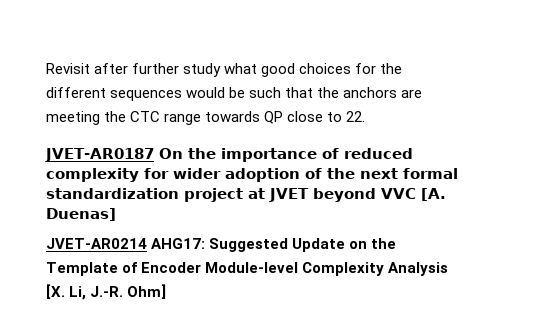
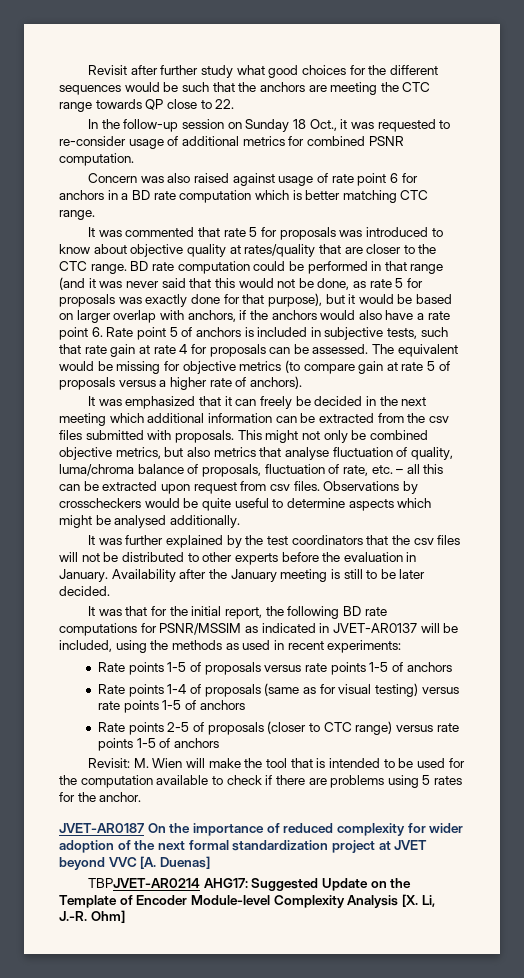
(366, 116) none -> [88,119,451,132] [59,136,404,149] [59,153,134,166] [88,173,418,186] [59,190,429,203] [59,210,95,220] [88,227,443,240] [59,244,437,257] [59,261,444,274] [59,277,424,290] [59,293,453,307] [59,310,450,323] [59,327,448,340] [59,344,458,357] [59,360,450,374] [59,376,302,390] [88,396,427,409] [59,413,449,426] [59,430,428,443] [59,447,453,460] [59,464,444,477] [59,481,418,494] [59,498,432,511] [59,515,240,528] [88,535,461,548] [59,552,417,565] [59,569,426,582] [59,586,110,596] [88,606,387,619] [59,623,459,636] [59,640,402,653] [98,662,452,675] [98,683,459,697] [98,700,245,713] [98,721,459,735] [98,738,219,751] [88,758,465,768] [59,775,463,788] [59,792,142,802] // In the follow-up session on Sunday 18 Oct., it was requested to re-consider usage of additional metrics for combined PSNR computation. // Concern was also raised against usage of rate point 6 for anchors in a BD rate computation which is better matching CTC range. // It was commented that rate 5 for proposals was introduced to know about objective quality at rates/quality that are closer to the CTC range. BD rate computation could be performed in that range (and it was never said that this would not be done, as rate 5 for proposals was exactly done for that purpose), but it would be based on larger overlap with anchors, if the anchors would also have a rate point 6. Rate point 5 of anchors is included in subjective tests, such that rate gain at rate 4 for proposals can be assessed. The equivalent would be missing for objective metrics (to compare gain at rate 5 of proposals versus a higher rate of anchors). // It was emphasized that it can freely be decided in the next meeting which additional information can be extracted from the csv files submitted with proposals. This might not only be combined objective metrics, but also metrics that analyse fluctuation of quality, luma/chroma balance of proposals, fluctuation of rate, etc. – all this can be extracted upon request from csv files. Observations by crosscheckers would be quite useful to determine aspects which might be analysed additionally. // It was further explained by the test coordinators that the csv files will not be distributed to other experts before the evaluation in January. Availability after the January meeting is still to be later decided. // It was that for the initial report, the following BD rate computations for PSNR/MSSIM as indicated in JVET-AR0137 will be included, using the methods as used in recent experiments: // Rate points 1-5 of proposals versus rate points 1-5 of anchors // Rate points 1-4 of proposals (same as for visual testing) versus rate points 1-5 of anchors // Rate points 2-5 of proposals (closer to CTC range) versus rate points 1-5 of anchors // Revisit: M. Wien will make the tool that is intended to be used for the computation available to check if there are problems using 5 rates for the anchor.
[46,238,147,249] JVET-AR0214 -> [88,878,201,888] TBPJVET-AR0214

